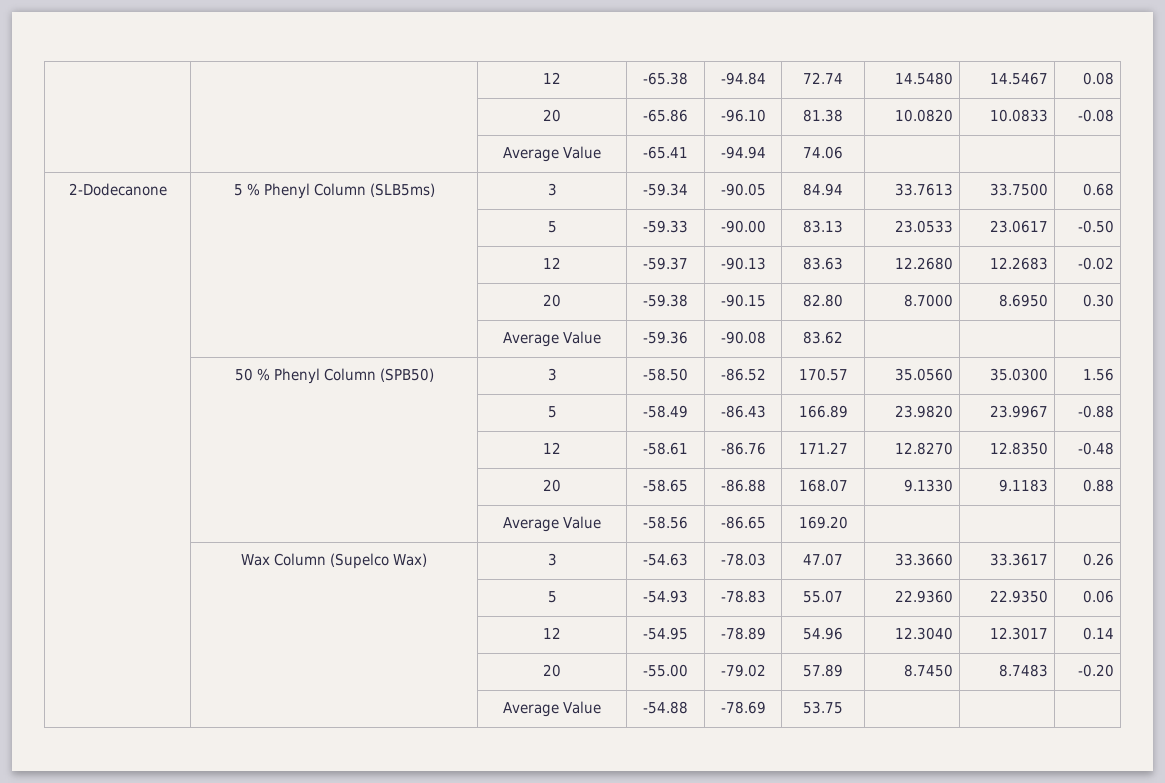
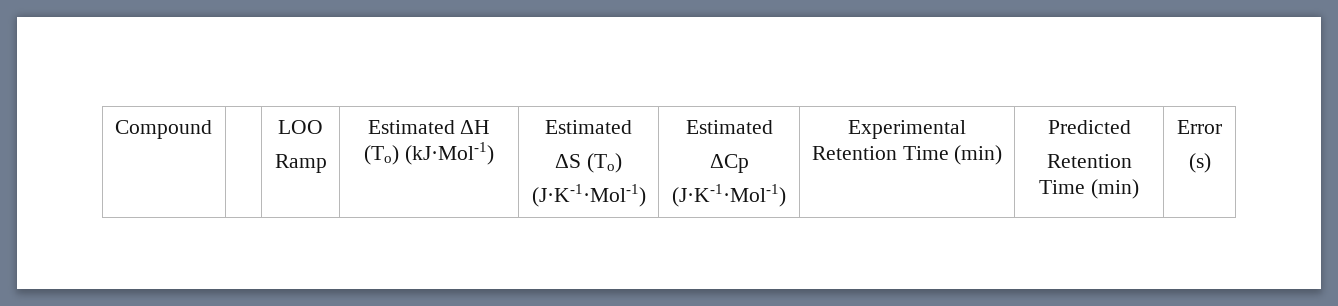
[543,72,561,84] [643,72,688,85] [720,72,766,85] [803,72,843,84] [895,72,954,85] [990,72,1049,85] [1083,72,1115,85] [543,109,561,122] [643,109,688,122] [720,109,766,122] [803,109,843,122] [895,109,954,122] [990,109,1049,122] [1078,109,1115,122] [503,146,602,162] [643,146,688,159] [720,146,766,159] [803,146,843,159] [68,183,167,196] [233,183,435,199] [547,183,557,196] [643,183,688,196] [720,183,766,196] [803,183,843,196] [895,183,954,196] [990,183,1049,196] [1083,183,1115,196] [547,221,557,233] [643,220,688,233] [720,220,766,233] [803,220,843,233] [895,220,954,233] [990,220,1049,233] [1078,220,1115,233] [543,257,561,269] [643,257,688,270] [720,257,766,270] [803,257,843,270] [895,257,954,270] [990,257,1049,270] [1078,257,1115,270] [543,294,561,307] [643,294,688,307] [720,294,766,307] [803,294,843,307] [904,294,954,307] [999,294,1049,307] [1083,294,1115,307] [503,331,602,347] [643,331,688,344] [720,331,766,344] [803,331,843,344] [234,368,434,384] [547,368,557,381] [643,368,688,381] [720,368,766,381] [798,368,848,381] [895,368,954,381] [990,368,1049,381] [1083,368,1115,381] [547,406,557,418] [643,405,688,418] [720,405,766,418] [798,405,848,418] [895,405,954,418] [990,405,1049,418] [1078,405,1115,418] [543,442,561,454] [643,442,688,455] [720,442,766,455] [798,442,848,454] [895,442,954,455] [990,442,1049,455] [1078,442,1115,455] [543,479,561,492] [643,479,688,492] [720,479,766,492] [798,479,848,492] [904,479,954,492] [999,479,1049,492] [1083,479,1115,492] [503,516,602,532] [643,516,688,529] [720,516,766,529] [798,516,848,529] [241,553,427,569] [547,553,557,566] [643,553,688,566] [720,553,766,566] [803,553,843,566] [895,553,954,566] [990,553,1049,566] [1083,553,1115,566] [547,591,557,603] [643,590,688,603] [720,590,766,603] [803,590,843,603] [895,590,954,603] [990,590,1049,603] [1083,590,1115,603] [543,627,561,639] [643,627,688,640] [720,627,766,640] [803,627,843,640] [895,627,954,640] [990,627,1049,640] [1083,627,1115,640] [543,664,561,677] [643,664,688,677] [720,664,766,677] [803,664,843,677] [904,664,954,677] [999,664,1049,677] [1078,664,1115,677] [503,701,602,717] [643,701,688,714] [720,701,766,714] [803,701,843,714] | | 12 | -65.38 | -94.84 | 72.74 | 14.5480 | 14.5467 | 0.08 // | | 20 | -65.86 | -96.10 | 81.38 | 10.0820 | 10.0833 | -0.08 // | | Average Value | -65.41 | -94.94 | 74.06 | | | // 2-Dodecanone | 5 % Phenyl Column (SLB5ms) | 3 | -59.34 | -90.05 | 84.94 | 33.7613 | 33.7500 | 0.68 // | | 5 | -59.33 | -90.00 | 83.13 | 23.0533 | 23.0617 | -0.50 // | | 12 | -59.37 | -90.13 | 83.63 | 12.2680 | 12.2683 | -0.02 // | | 20 | -59.38 | -90.15 | 82.80 | 8.7000 | 8.6950 | 0.30 // | | Average Value | -59.36 | -90.08 | 83.62 | | | // | 50 % Phenyl Column (SPB50) | 3 | -58.50 | -86.52 | 170.57 | 35.0560 | 35.0300 | 1.56 // | | 5 | -58.49 | -86.43 | 166.89 | 23.9820 | 23.9967 | -0.88 // | | 12 | -58.61 | -86.76 | 171.27 | 12.8270 | 12.8350 | -0.48 // | | 20 | -58.65 | -86.88 | 168.07 | 9.1330 | 9.1183 | 0.88 // | | Average Value | -58.56 | -86.65 | 169.20 | | | // | Wax Column (Supelco Wax) | 3 | -54.63 | -78.03 | 47.07 | 33.3660 | 33.3617 | 0.26 // | | 5 | -54.93 | -78.83 | 55.07 | 22.9360 | 22.9350 | 0.06 // | | 12 | -54.95 | -78.89 | 54.96 | 12.3040 | 12.3017 | 0.14 // | | 20 | -55.00 | -79.02 | 57.89 | 8.7450 | 8.7483 | -0.20 // | | Average Value | -54.88 | -78.69 | 53.75 | | | -> [114,120,212,139] [278,120,323,134] [274,154,327,173] [367,120,491,134] [364,142,494,165] [545,120,632,134] [555,153,622,173] [531,184,646,207] [685,120,773,134] [709,154,749,173] [672,184,786,207] [848,120,966,139] [811,145,1003,165] [1047,120,1131,134] [1046,154,1132,168] [1039,179,1139,199] [1177,120,1222,134] [1188,153,1211,173] Compound | | LOO // Ramp | Estimated ΔH (To) (kJ·Mol-1) | Estimated // ΔS (To) // (J·K-1·Mol-1) | Estimated // ΔCp // (J·K-1·Mol-1) | Experimental Retention Time (min) | Predicted // Retention Time (min) | Error // (s)

